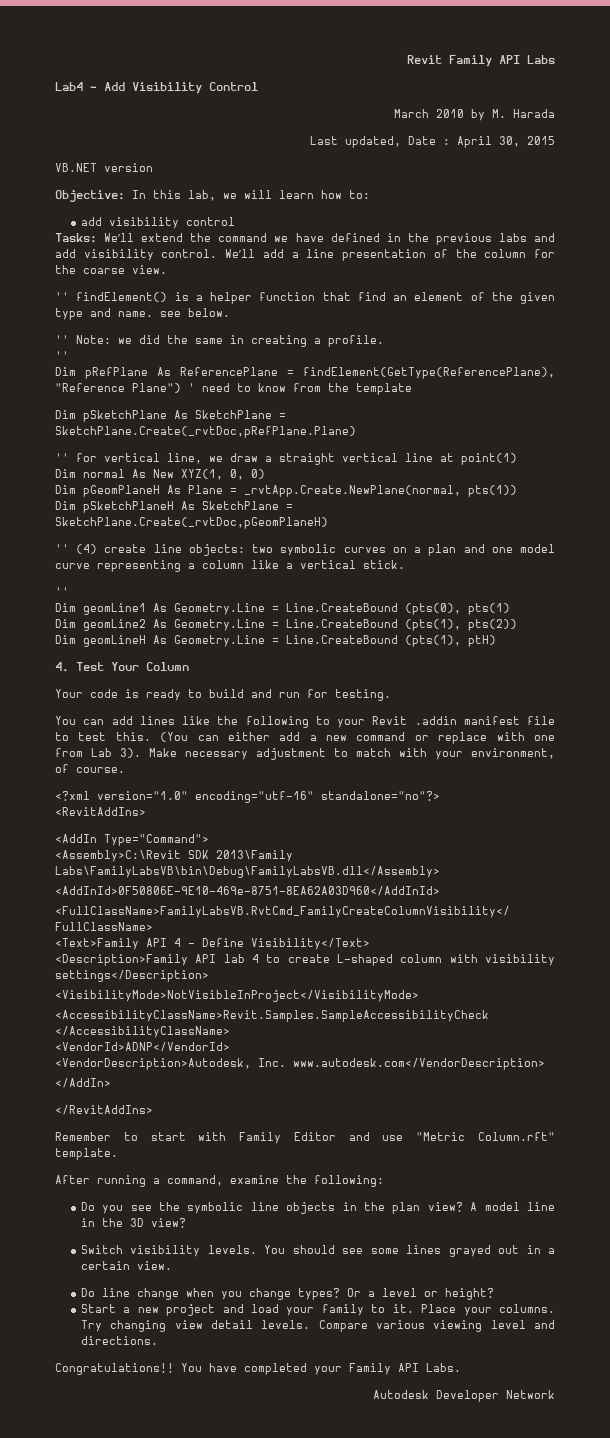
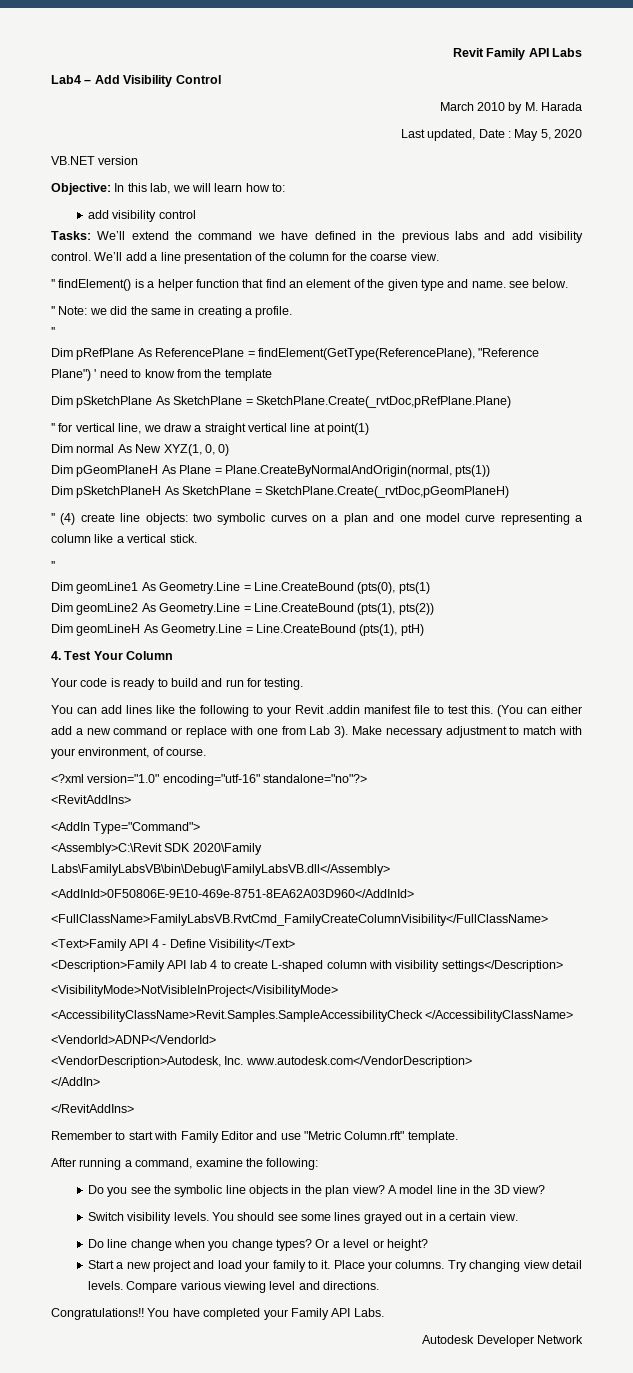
[457,136,555,148] April 30, 2015 -> [514,129,582,141] May 5, 2020
[244,485,461,497] _rvtApp.Create.NewPlane(normal, -> [224,465,452,477] Plane.CreateByNormalAndOrigin(normal,
[216,850,293,862] 2013\Family -> [192,843,262,855] 2020\Family

